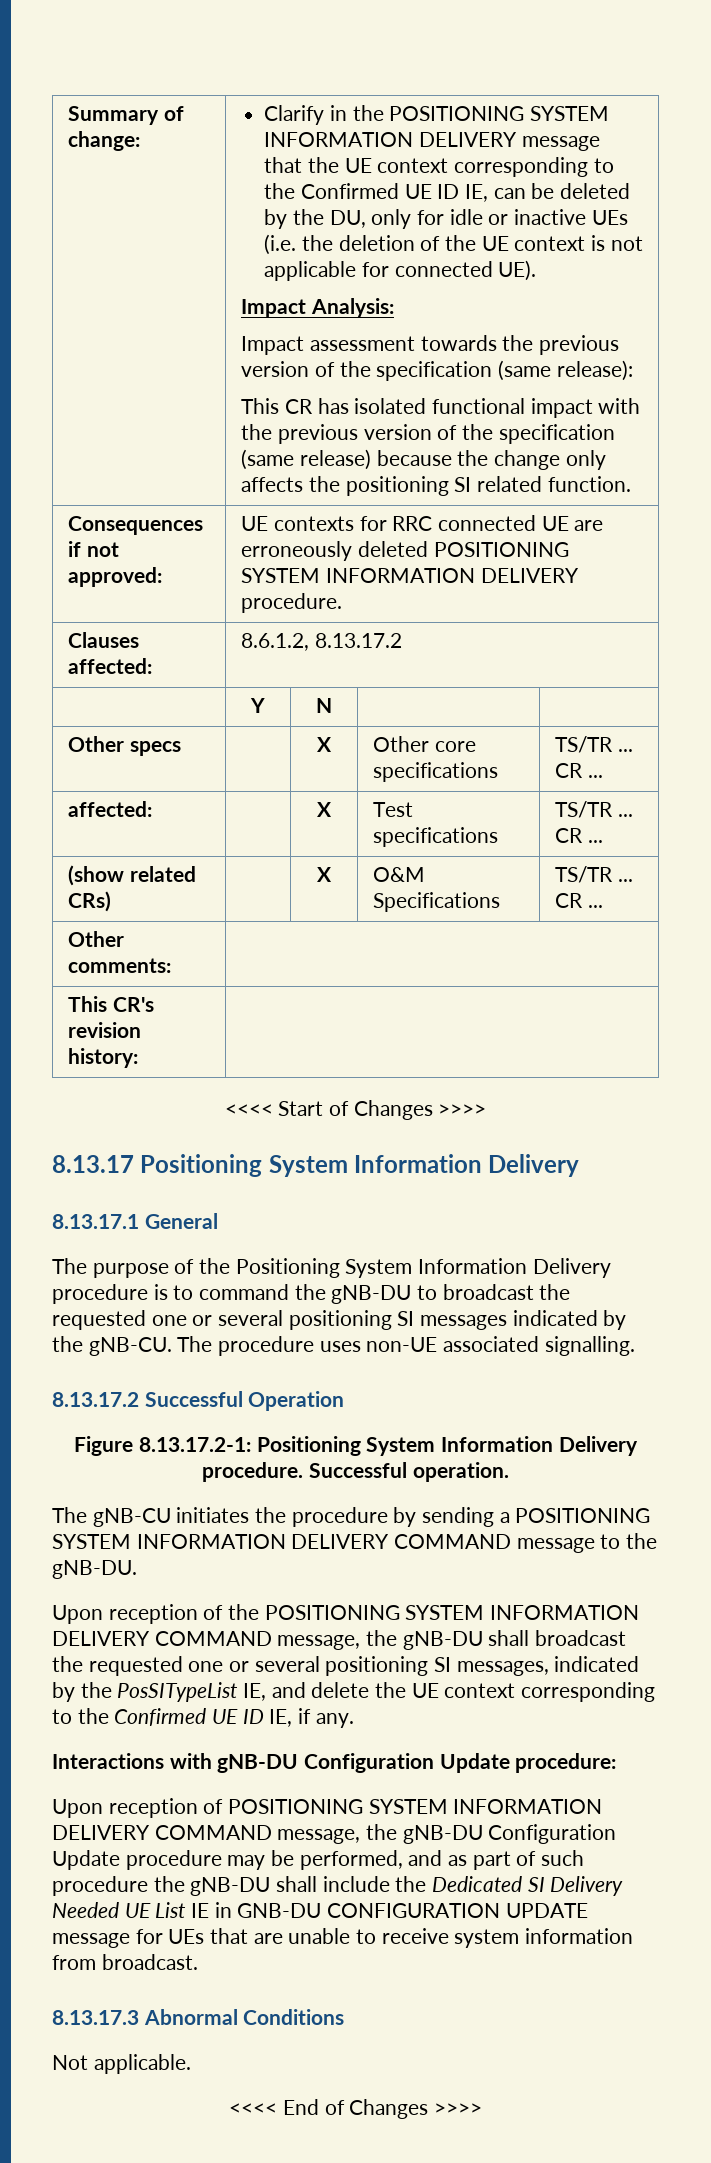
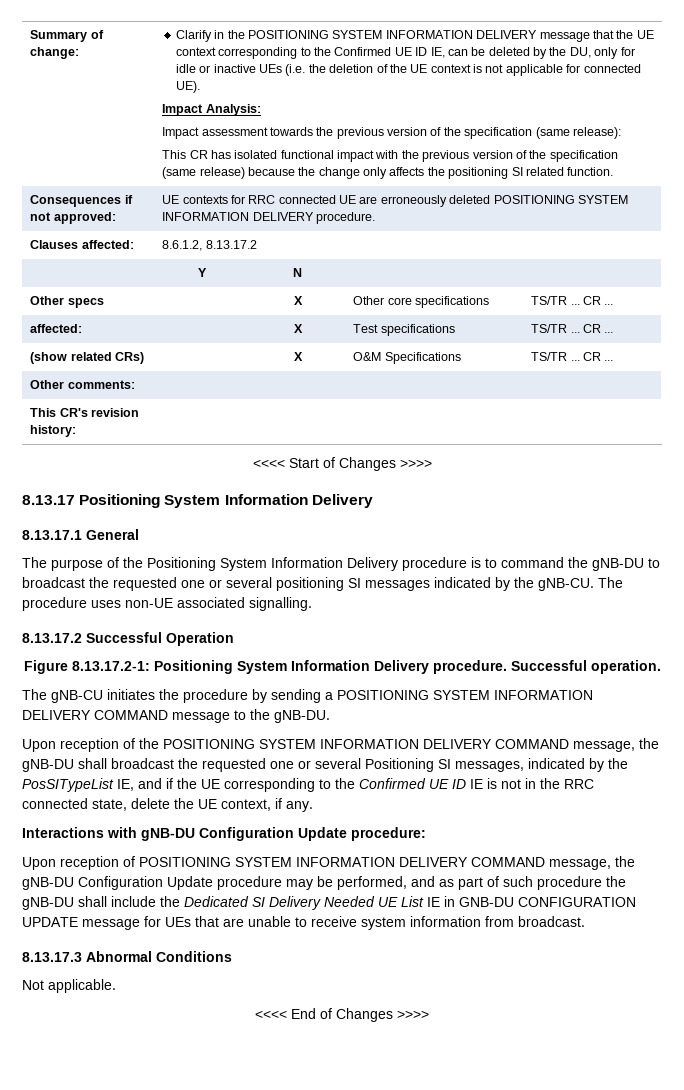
[325,1656,429,1676] positioning -> [365,758,434,772] Positioning
[311,1682,656,1702] [52,1708,293,1727] delete the UE context corresponding to the Confirmed UE ID IE, -> [166,778,594,792] [22,798,271,811] if the UE corresponding to the Confirmed UE ID IE is not in the RRC connected state, delete the UE context,

